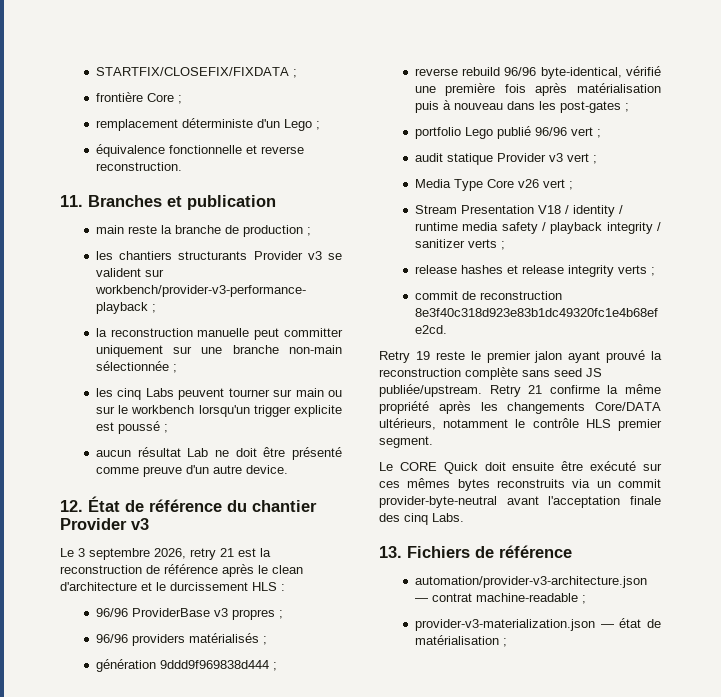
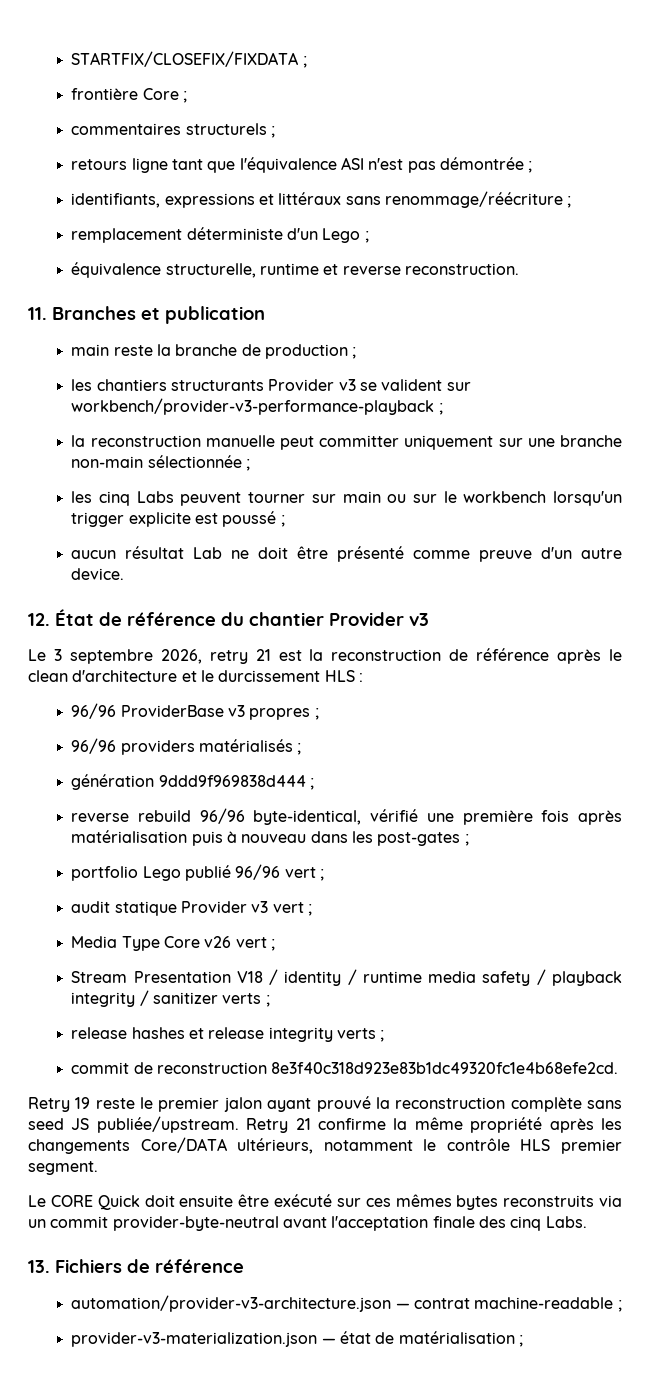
(182, 99) none -> [71,123,275,138] [71,157,533,173] [71,191,572,208] // commentaires structurels ; // retours ligne tant que l'équivalence ASI n'est pas démontrée ; // identifiants, expressions et littéraux sans renommage/réécriture ;
[168,145,242,154] fonctionnelle -> [165,263,319,278] structurelle, runtime

